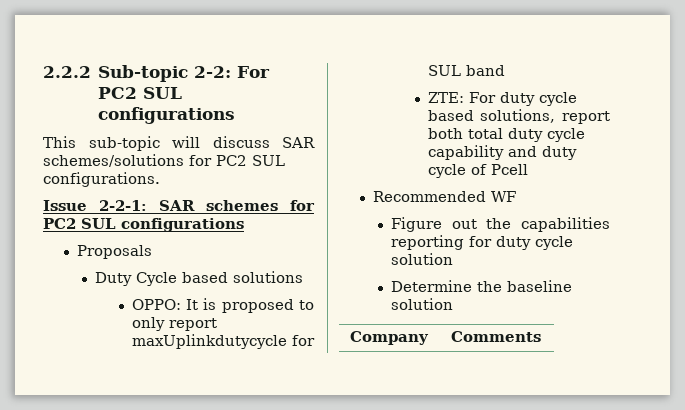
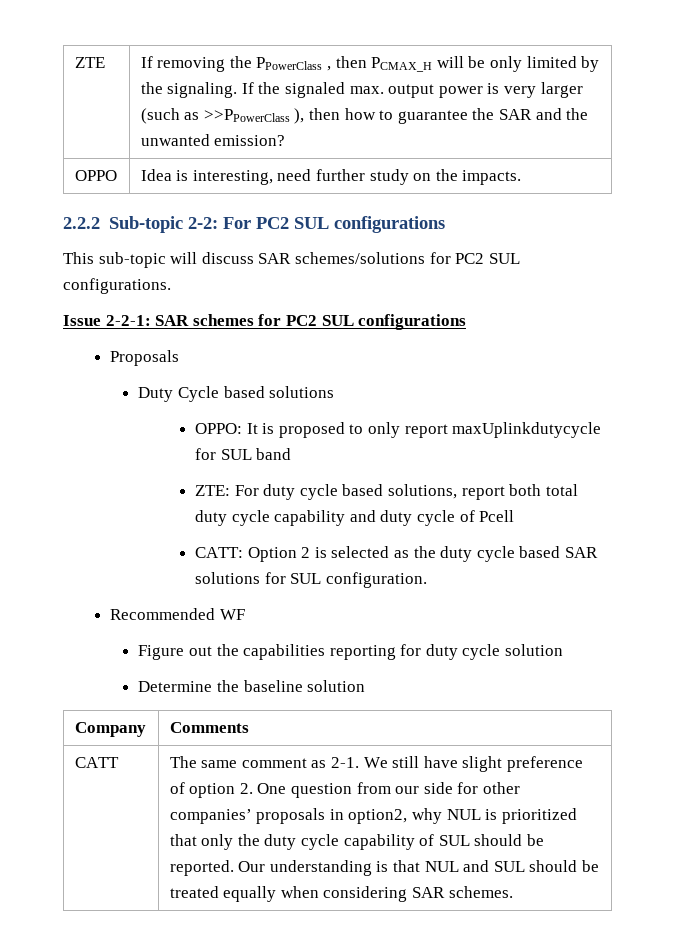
(43, 72) none -> [74,57,105,68] [140,56,600,72] [140,82,583,98] [140,108,589,124] [140,134,286,146] [74,170,117,181] [140,169,522,185] ZTE | If removing the PPowerClass , then PCMAX_H will be only limited by the signaling. If the signaled max. output power is very larger (such as >>PPowerClass ), then how to guarantee the SAR and the unwanted emission? // OPPO | Idea is interesting, need further study on the impacts. //
(528, 169) none -> [194,546,598,562] [194,572,427,588] // CATT: Option 2 is selected as the duty cycle based SAR solutions for SUL configuration.
(542, 336) none -> [74,757,119,768] [169,756,583,772] [169,782,520,798] [169,808,577,824] [169,834,544,850] [169,860,599,876] [169,886,513,902] // CATT | The same comment as 2-1. We still have slight preference of option 2. One question from our side for other companies’ proposals in option2, why NUL is prioritized that only the duty cycle capability of SUL should be reported. Our understanding is that NUL and SUL should be treated equally when considering SAR schemes.

